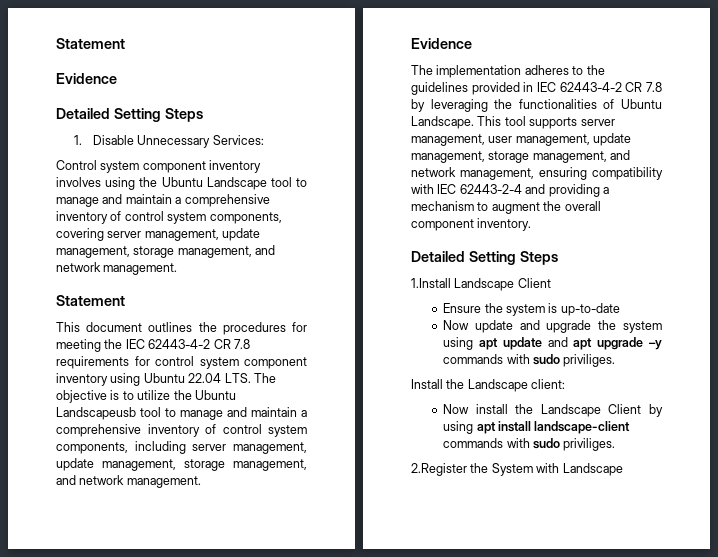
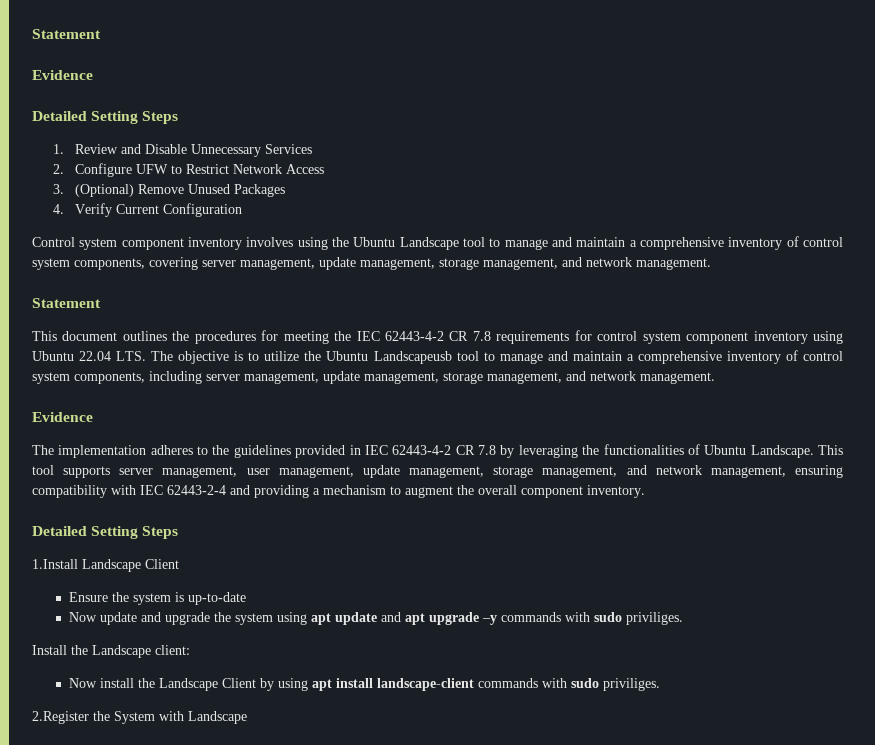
[92,135,264,148] Disable Unnecessary Services: -> [74,144,312,157] [53,163,324,177] [53,184,285,197] [53,203,242,217] Review and Disable Unnecessary Services // 2. Configure UFW to Restrict Network Access // 3. (Optional) Remove Unused Packages // 4. Verify Current Configuration

